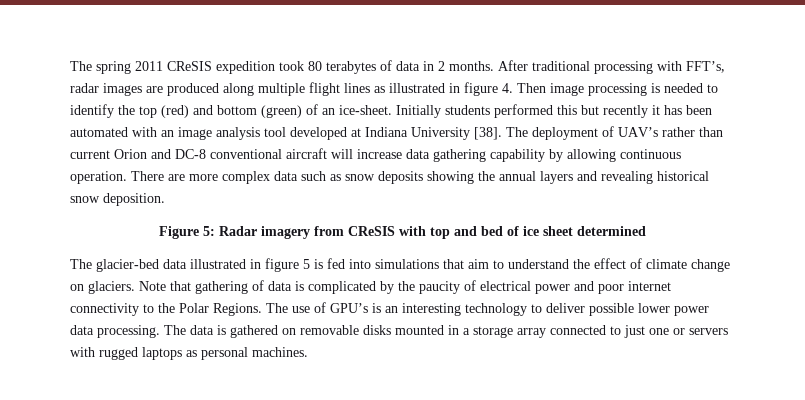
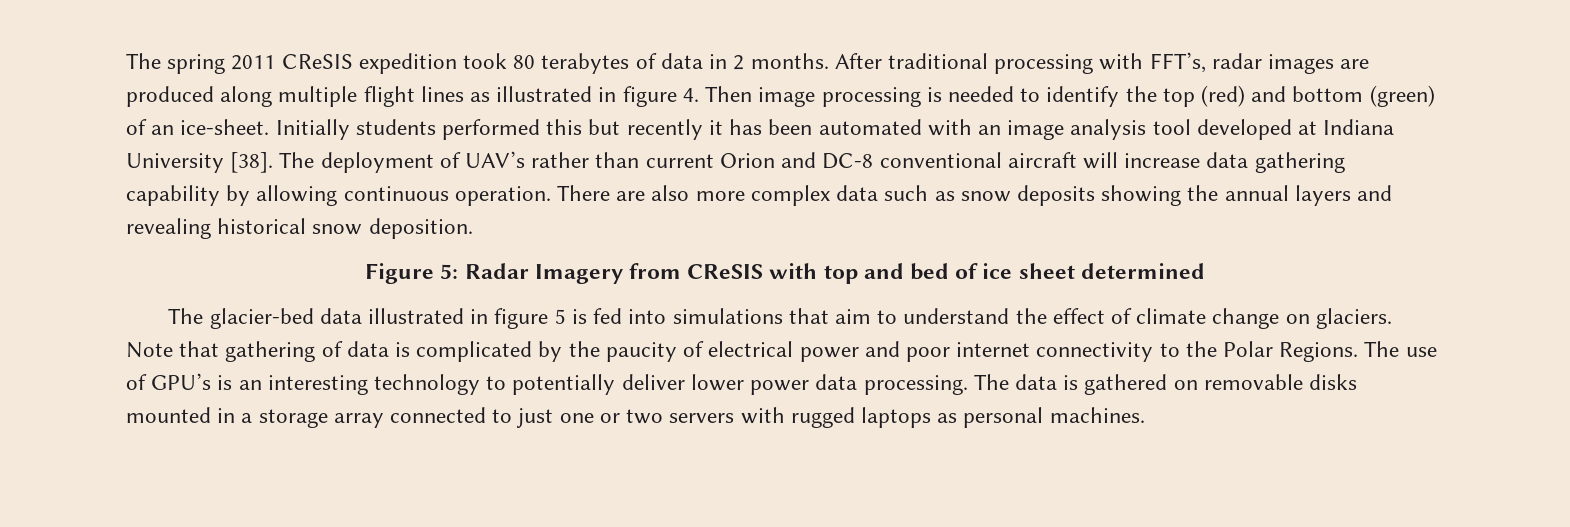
(185, 177) none -> [651,185,690,201] also
[261,226,310,239] imagery -> [534,264,623,284] Imagery
[546,303,634,316] deliver possible -> [512,374,685,395] potentially deliver
(685, 331) none -> [626,409,664,424] two

